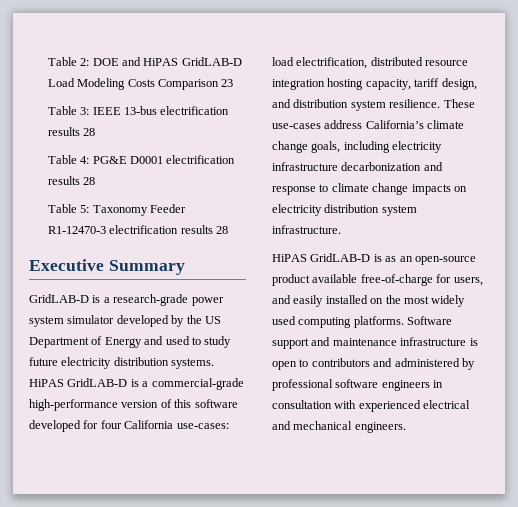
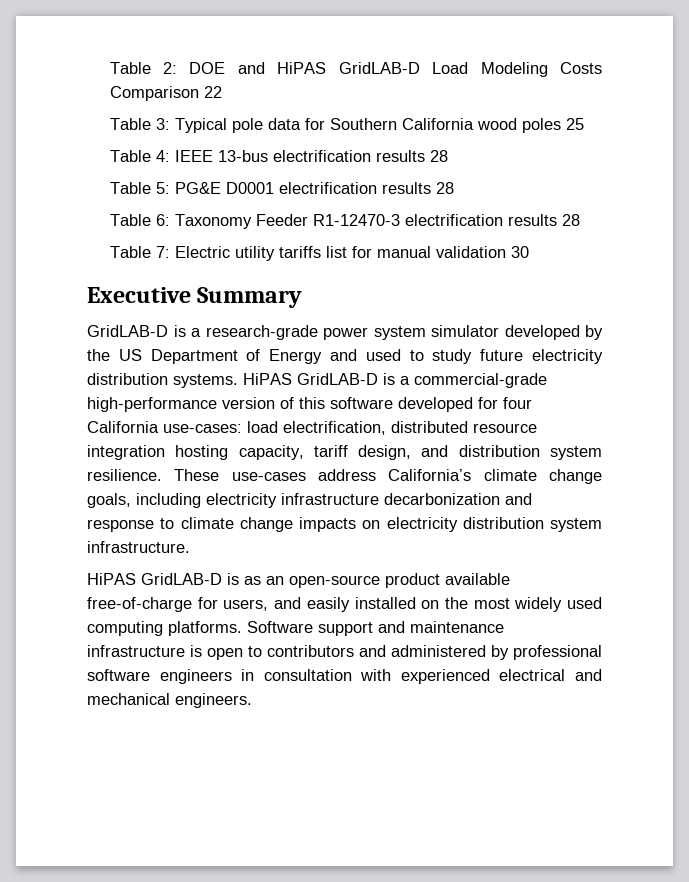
[221,79,234,87] 23 -> [203,86,222,98] 22
(90, 111) none -> [174,118,584,133] [109,150,170,162] Typical pole data for Southern California wood poles 25 // Table 4:
[80,156,90,164] 4: -> [155,182,170,194] 5:
[80,205,90,213] 5: -> [155,214,170,226] 6:
(229, 230) none -> [109,246,529,261] // Table 7: Electric utility tariffs list for manual validation 30

